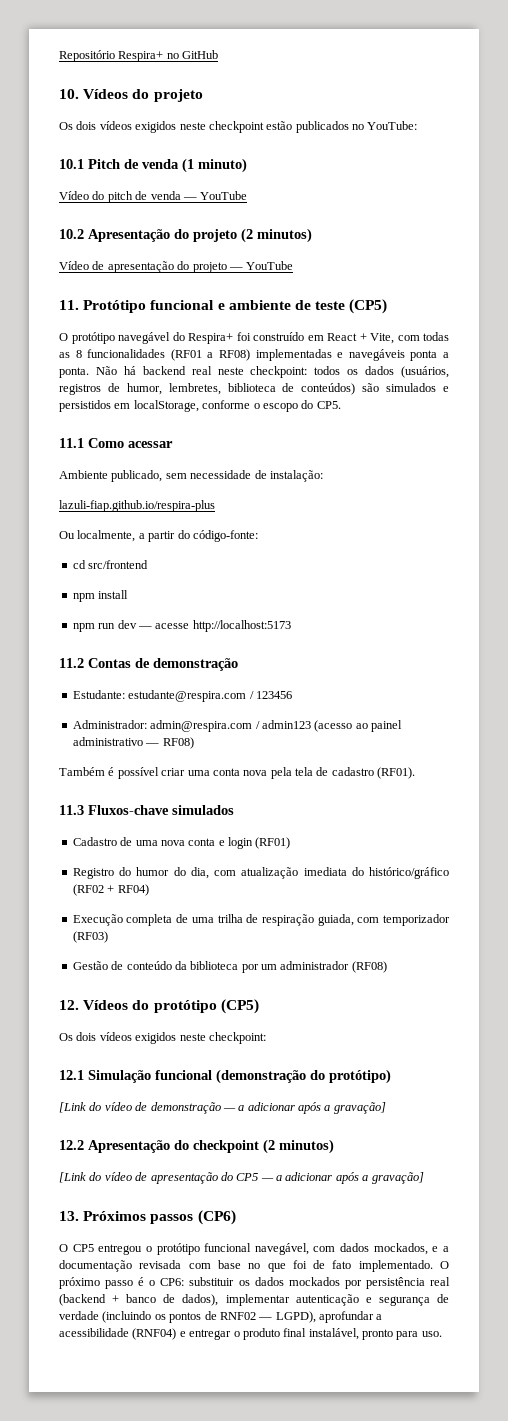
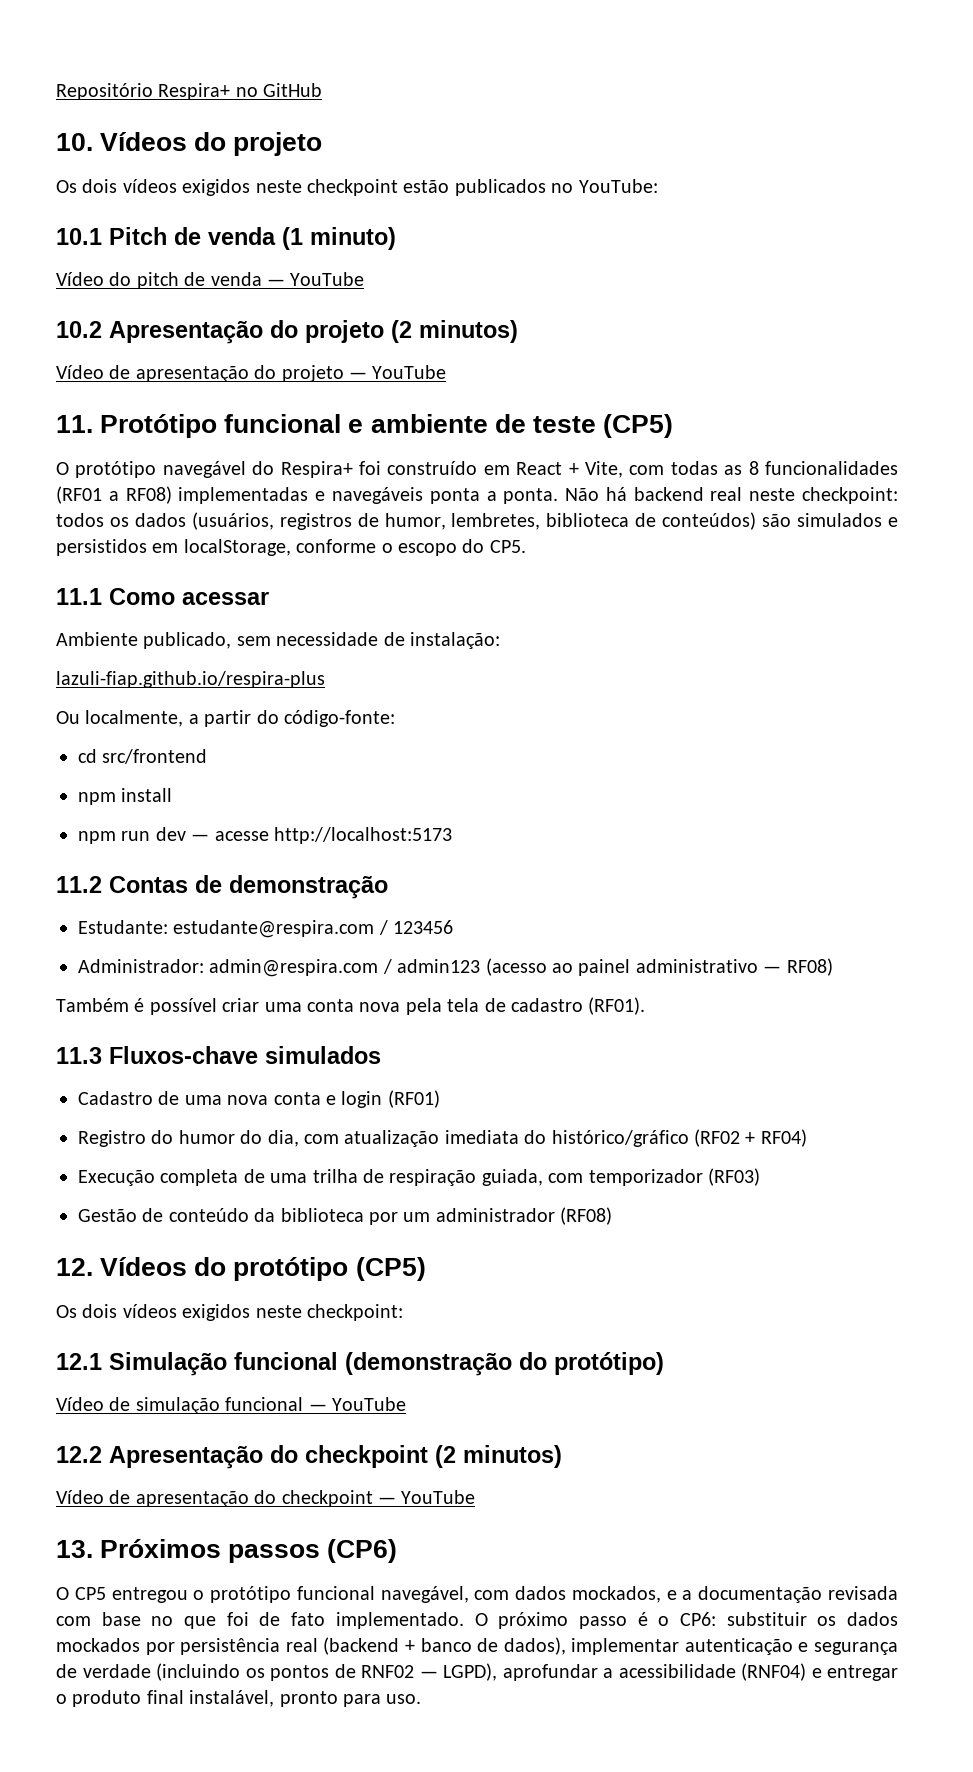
[59,1102,386,1114] [Link do vídeo de demonstração — a adicionar após a gravação] -> [56,1397,406,1414] Vídeo de simulação funcional — YouTube
[59,1172,424,1184] [Link do vídeo de apresentação do CP5 — a adicionar após a gravação] -> [56,1490,476,1507] Vídeo de apresentação do checkpoint — YouTube

